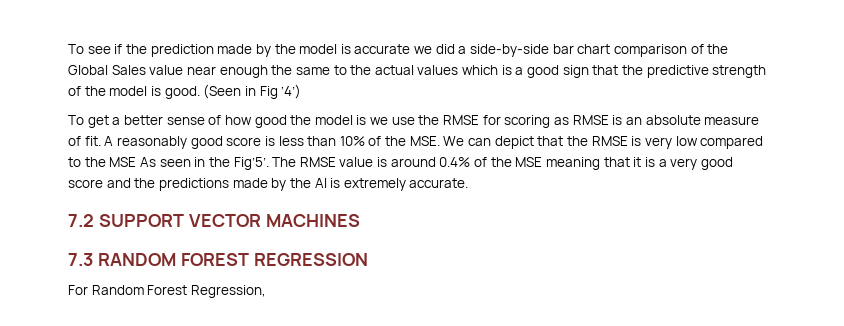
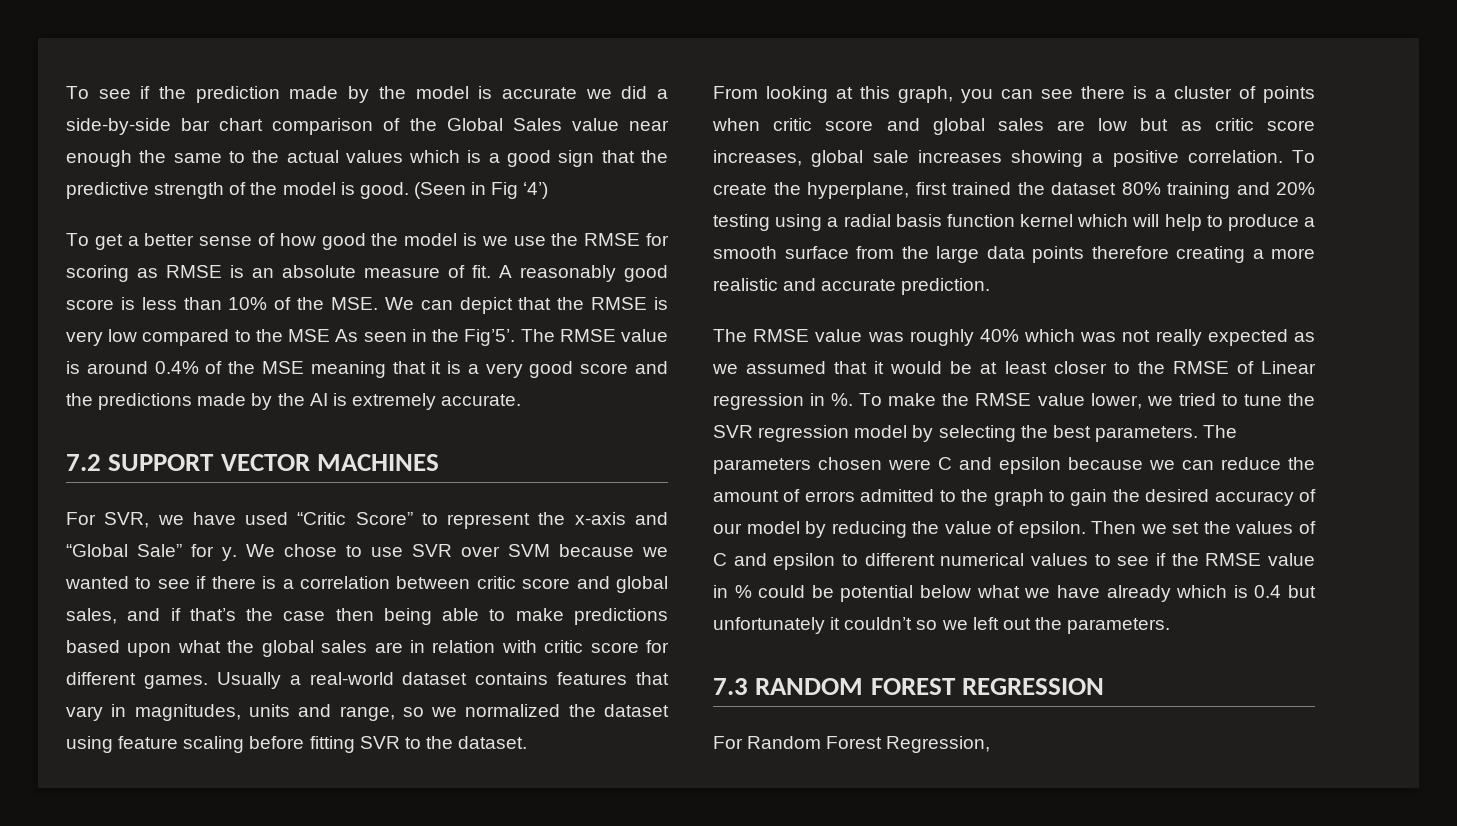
(360, 220) none -> [66,512,668,529] [66,544,668,561] [65,576,668,593] [66,608,668,625] [66,640,669,657] [66,672,669,689] [66,704,669,721] [66,736,528,753] [713,86,1315,103] [712,118,1315,135] [713,150,1315,167] [713,182,1315,199] [713,214,1315,231] [713,246,1315,263] [713,278,991,295] [713,329,1315,346] [712,361,1316,374] [713,393,1315,410] [713,425,1238,442] [713,457,1315,474] [713,489,1316,506] [713,521,1316,538] [713,553,1315,570] [713,585,1316,602] [713,617,1171,634] // For SVR, we have used “Critic Score” to represent the x-axis and “Global Sale” for y. We chose to use SVR over SVM because we wanted to see if there is a correlation between critic score and global sales, and if that’s the case then being able to make predictions based upon what the global sales are in relation with critic score for different games. Usually a real-world dataset contains features that vary in magnitudes, units and range, so we normalized the dataset using feature scaling before fitting SVR to the dataset. // From looking at this graph, you can see there is a cluster of points when critic score and global sales are low but as critic score increases, global sale increases showing a positive correlation. To create the hyperplane, first trained the dataset 80% training and 20% testing using a radial basis function kernel which will help to produce a smooth surface from the large data points therefore creating a more realistic and accurate prediction. // The RMSE value was roughly 40% which was not really expected as we assumed that it would be at least closer to the RMSE of Linear regression in %. To make the RMSE value lower, we tried to tune the SVR regression model by selecting the best parameters. The parameters chosen were C and epsilon because we can reduce the amount of errors admitted to the graph to gain the desired accuracy of our model by reducing the value of epsilon. Then we set the values of C and epsilon to different numerical values to see if the RMSE value in % could be potential below what we have already which is 0.4 but unfortunately it couldn’t so we left out the parameters.

